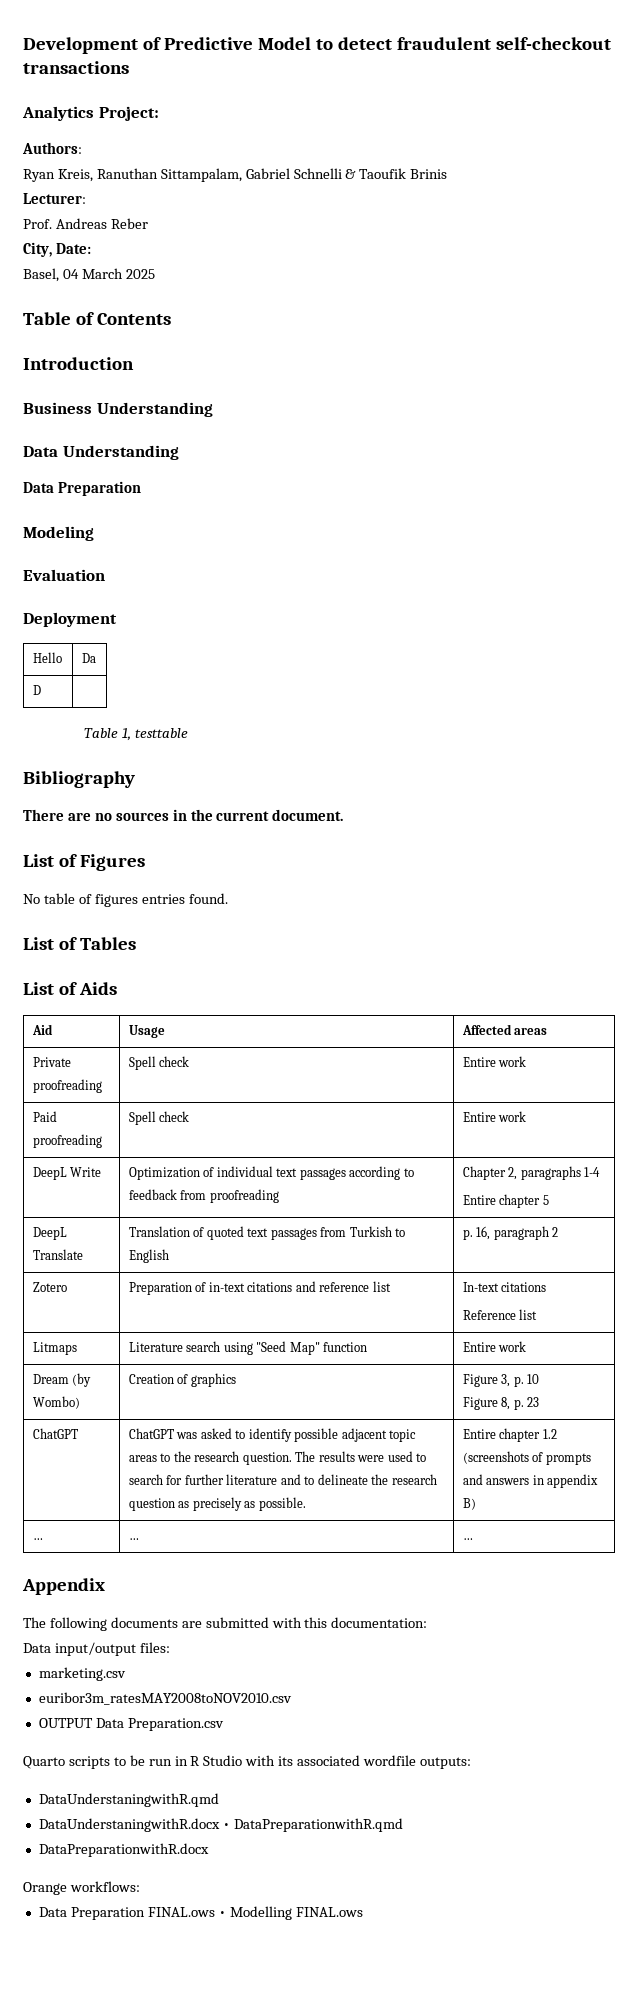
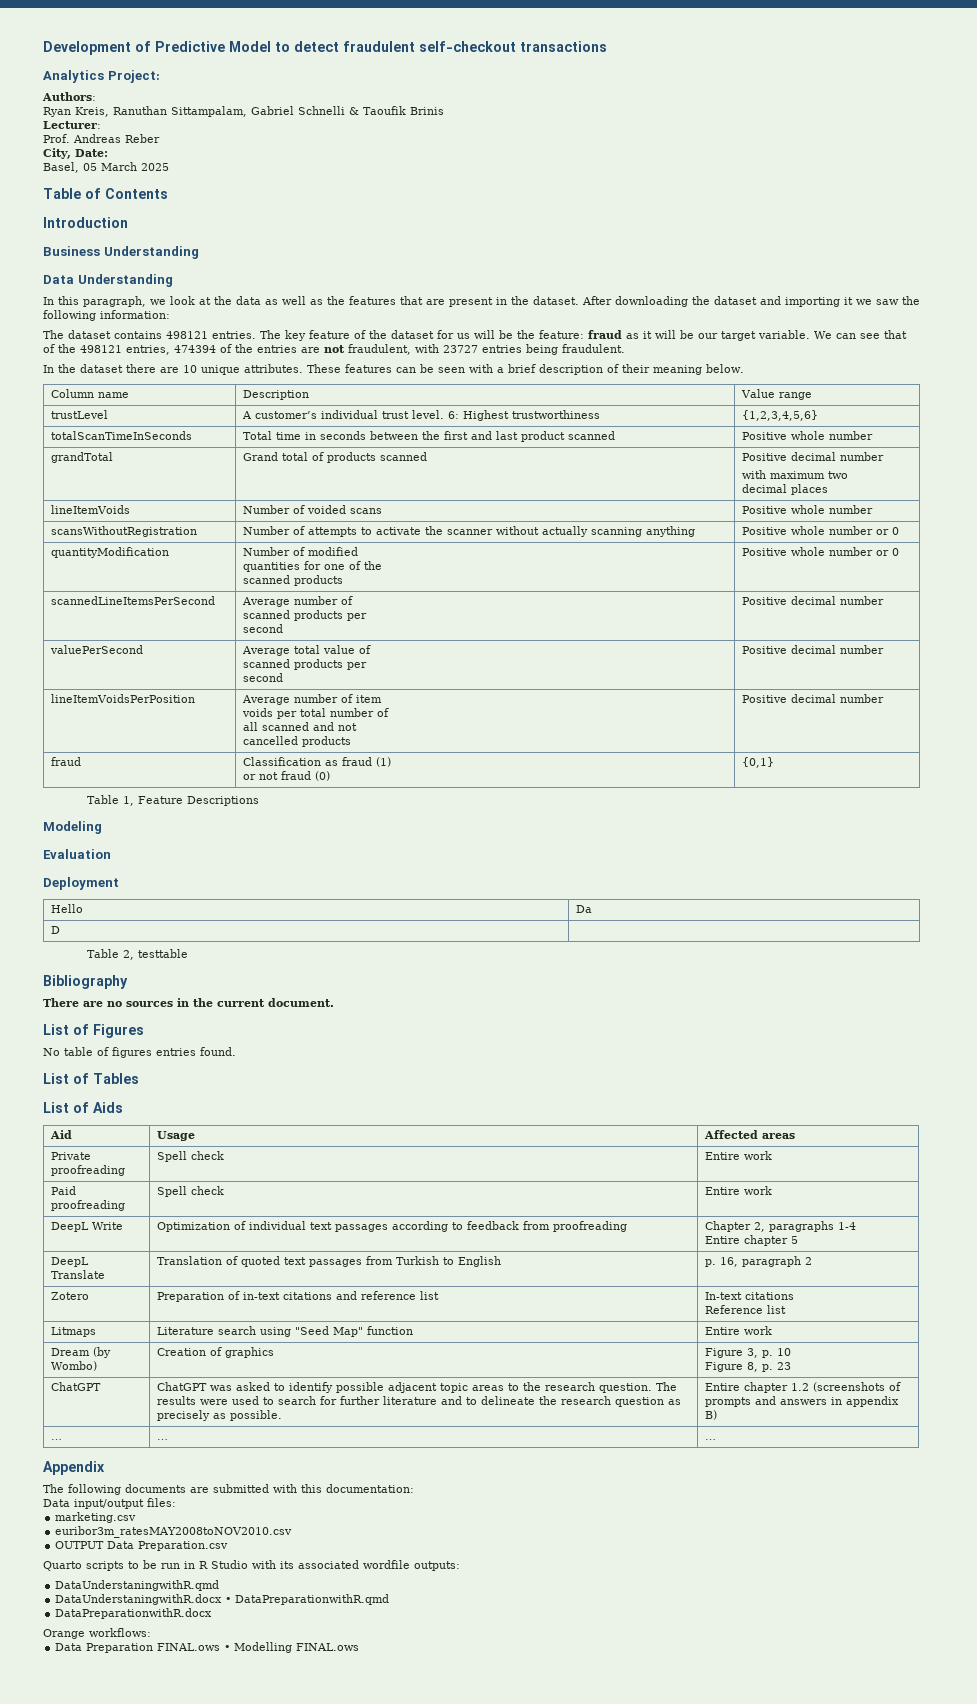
[62,269,79,279] 04 -> [83,163,97,171] 05
[23,481,141,496] Data Preparation -> [43,296,920,307] [43,310,170,321] [43,330,907,341] [43,344,625,355] [43,364,744,375] [50,389,129,398] [242,390,309,400] [740,389,812,400] [50,410,108,419] [241,410,600,421] [741,410,818,421] [50,431,192,440] [242,431,615,442] [741,431,873,440] [50,452,113,463] [242,452,427,463] [741,452,884,461] [741,470,848,479] [741,484,828,495] [50,505,130,514] [242,505,382,514] [741,505,873,514] [50,526,197,537] [242,526,695,537] [741,526,899,535] [50,547,169,558] [242,547,358,556] [242,561,382,572] [242,575,343,586] [741,547,899,556] [50,596,215,605] [241,596,353,607] [242,610,367,621] [242,624,283,633] [741,596,884,605] [49,645,143,654] [241,645,371,656] [242,659,367,670] [242,673,283,682] [741,645,884,654] [50,694,195,703] [241,694,382,705] [241,708,389,719] [242,722,357,731] [242,736,351,747] [741,694,884,703] [50,757,81,766] [242,757,391,767] [242,771,330,781] [741,757,774,768] [87,795,260,806] In this paragraph, we look at the data as well as the features that are present in the dataset. After downloading the dataset and importing it we saw the following information: // The dataset contains 498121 entries. The key feature of the dataset for us will be the feature: fraud as it will be our target variable. We can see that of the 498121 entries, 474394 of the entries are not fraudulent, with 23727 entries being fraudulent. // In the dataset there are 10 unique attributes. These features can be seen with a brief description of their meaning below. // Column name | Description | Value range // trustLevel | A customer’s individual trust level. 6: Highest trustworthiness | {1,2,3,4,5,6} // totalScanTimeInSeconds | Total time in seconds between the first and last product scanned | Positive whole number // grandTotal | Grand total of products scanned | Positive decimal number // with maximum two // decimal places // lineItemVoids | Number of voided scans | Positive whole number // scansWithoutRegistration | Number of attempts to activate the scanner without actually scanning anything | Positive whole number or 0 // quantityModification | Number of modified // quantities for one of the // scanned products | Positive whole number or 0 // scannedLineItemsPerSecond | Average number of // scanned products per // second | Positive decimal number // valuePerSecond | Average total value of // scanned products per // second | Positive decimal number // lineItemVoidsPerPosition | Average number of item // voids per total number of // all scanned and not // cancelled products | Positive decimal number // fraud | Classification as fraud (1) // or not fraud (0) | {0,1} // Table 1, Feature Descriptions
[121,728,131,741] 1, -> [123,950,135,960] 2,

